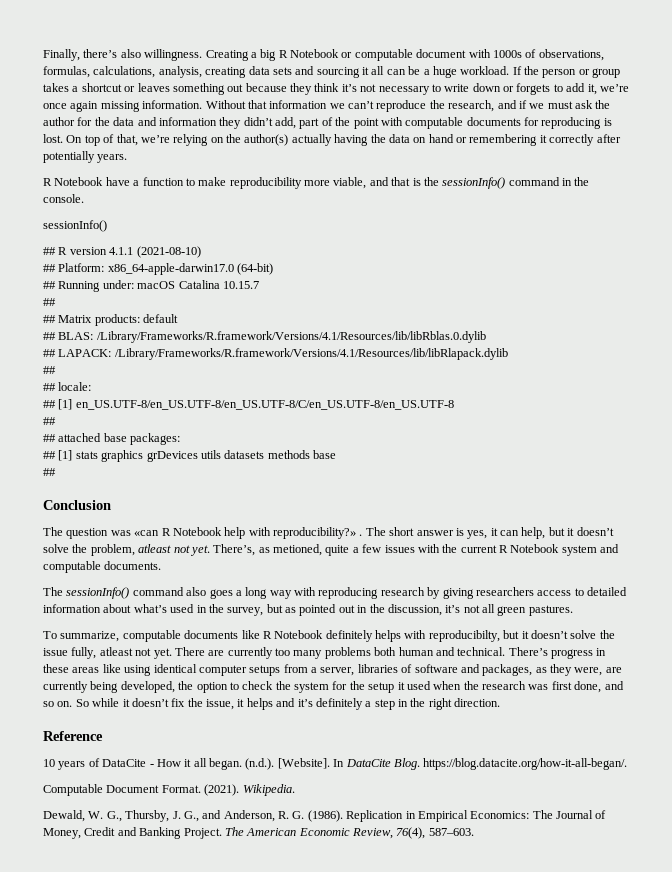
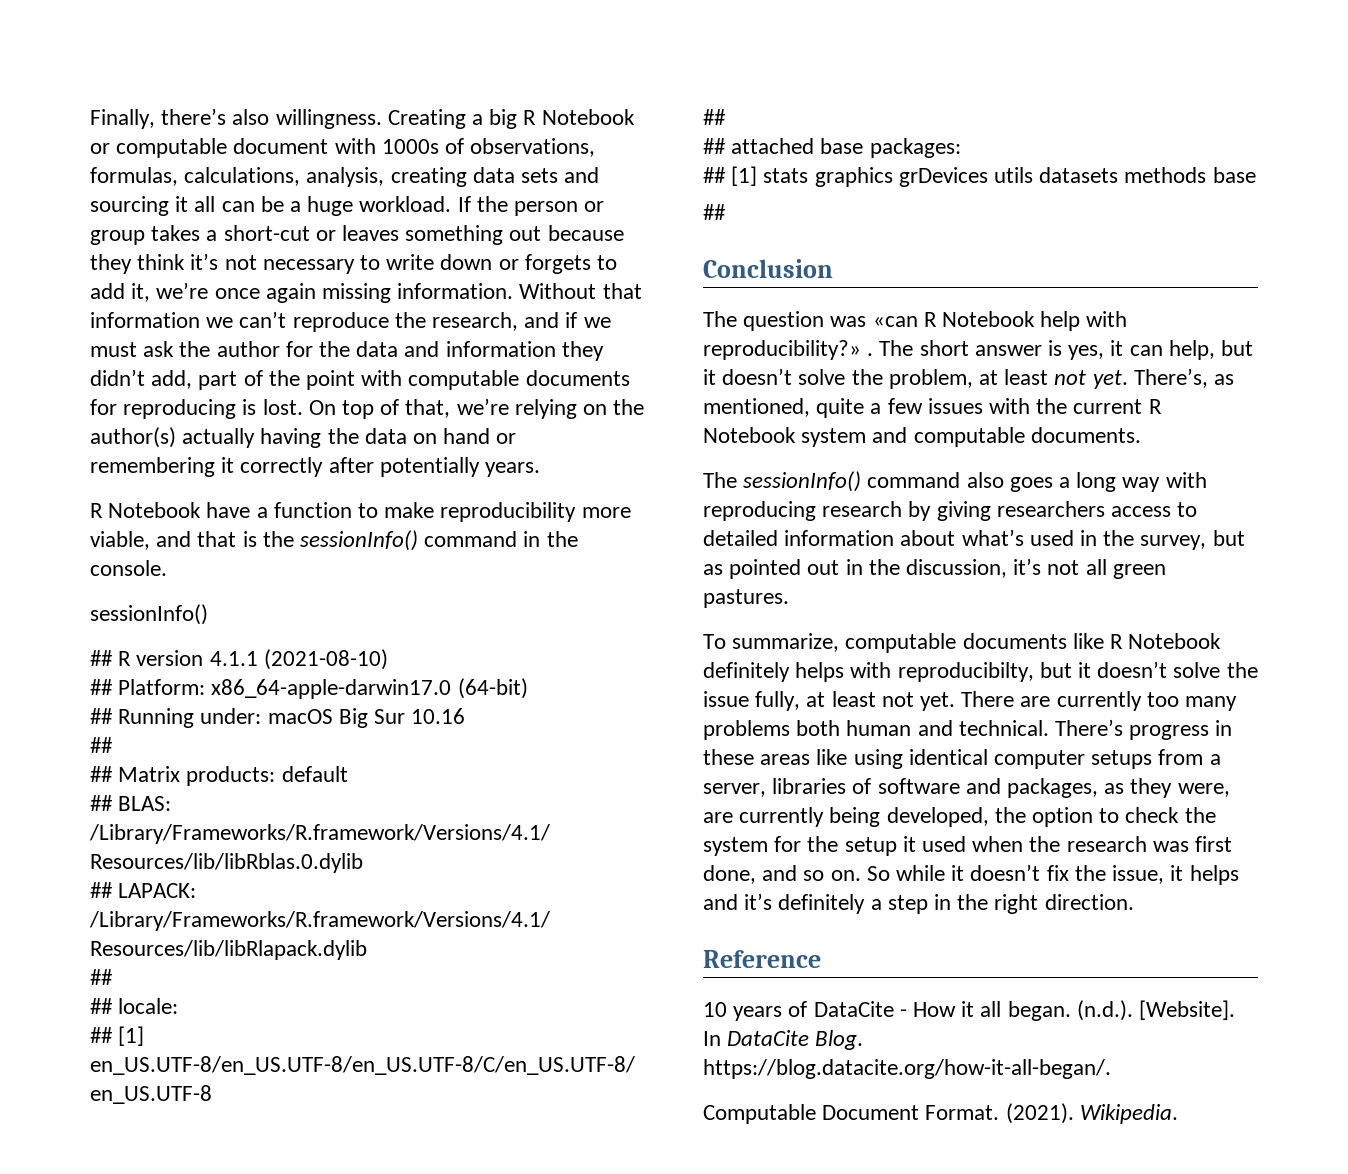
[81,83,122,92] shortcut -> [223,225,310,241] short-cut
[178,280,259,289] Catalina 10.15.7 -> [338,708,466,728] Big Sur 10.16
[138,544,172,553] atleast -> [979,369,1049,385] at least
[273,544,322,556] metioned, -> [703,398,810,417] mentioned,
[99,647,133,656] atleast -> [806,691,876,707] at least
[43,810,607,822] [43,827,474,839] // Dewald, W. G., Thursby, J. G., and Anderson, R. G. (1986). Replication in Empirical Economics: The Journal of Money, Credit and Banking Project. The American Economic Review, 76(4), 587–603. -> (1178, 1114) none

